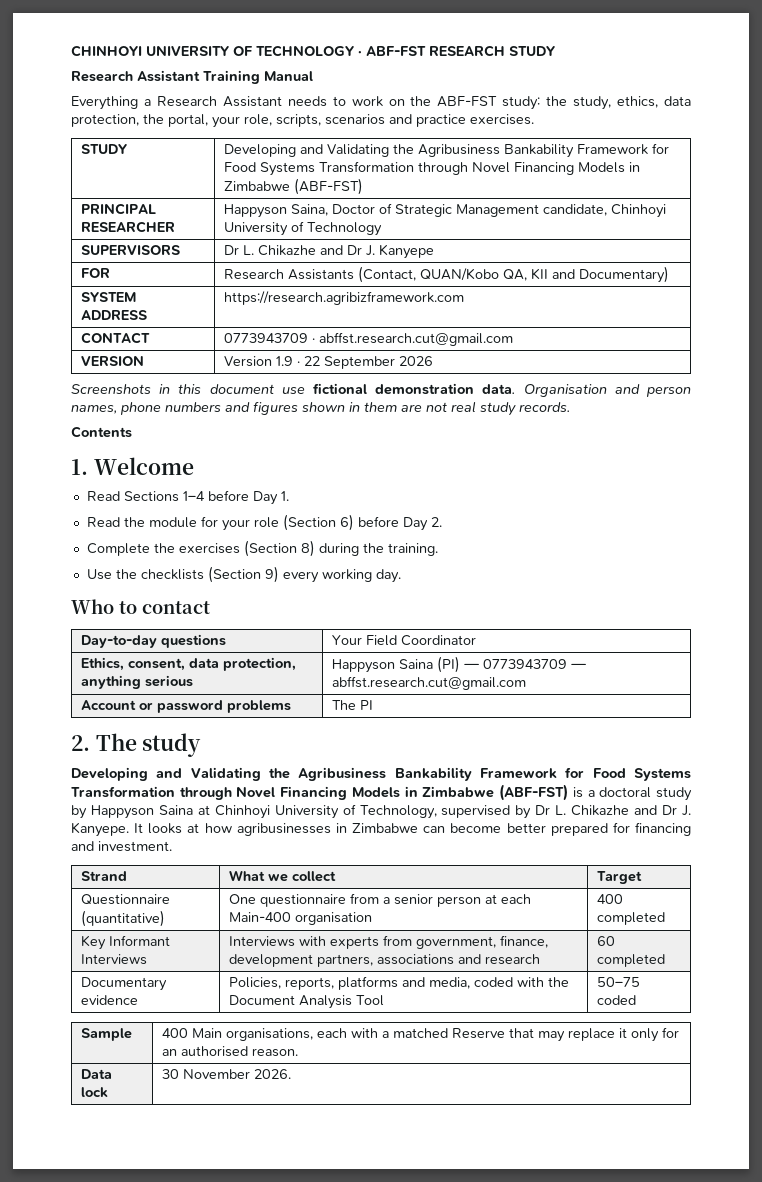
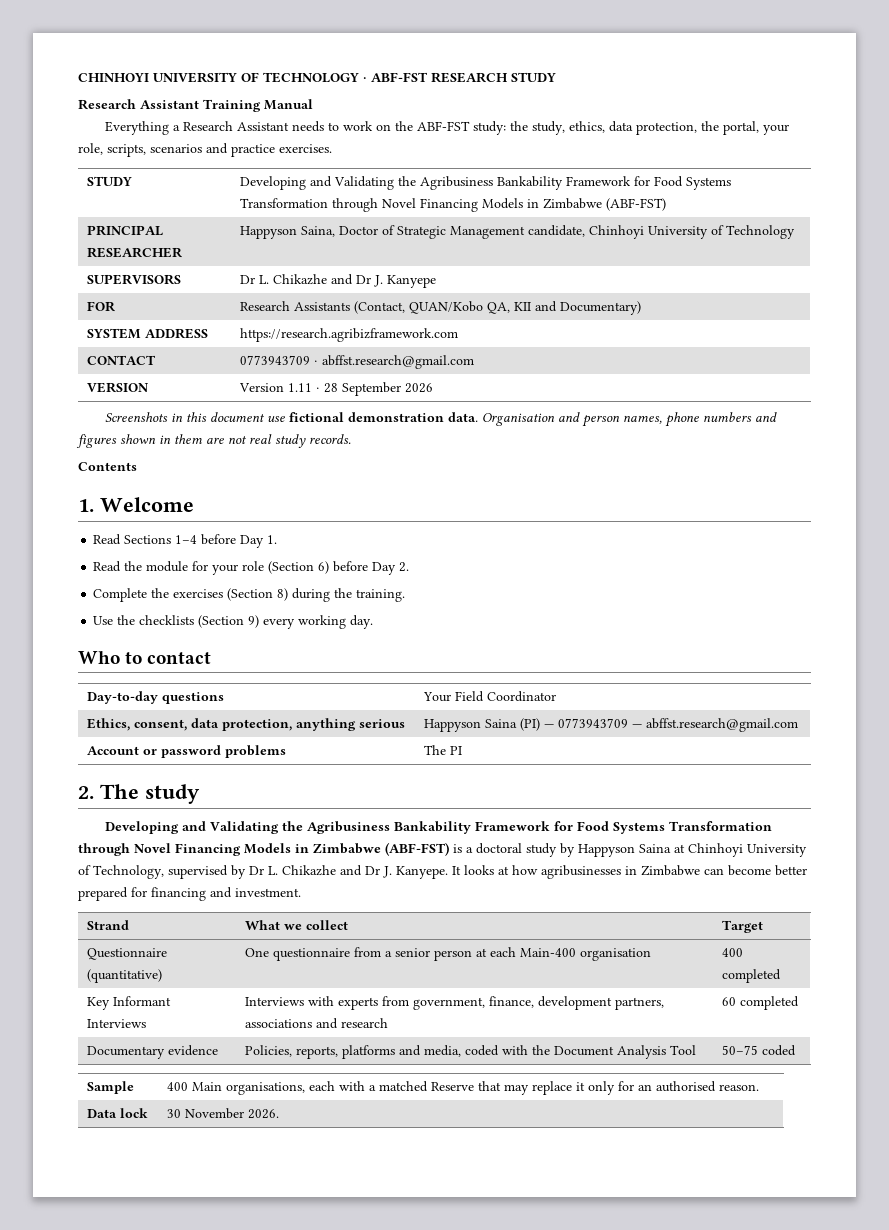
[319,332,514,346] abffst.research.cut@gmail.com -> [321,355,474,369] abffst.research@gmail.com
[276,356,321,366] 1.9 · 22 -> [287,383,338,393] 1.11 · 28
[332,676,527,690] abffst.research.cut@gmail.com -> [645,718,798,732] abffst.research@gmail.com

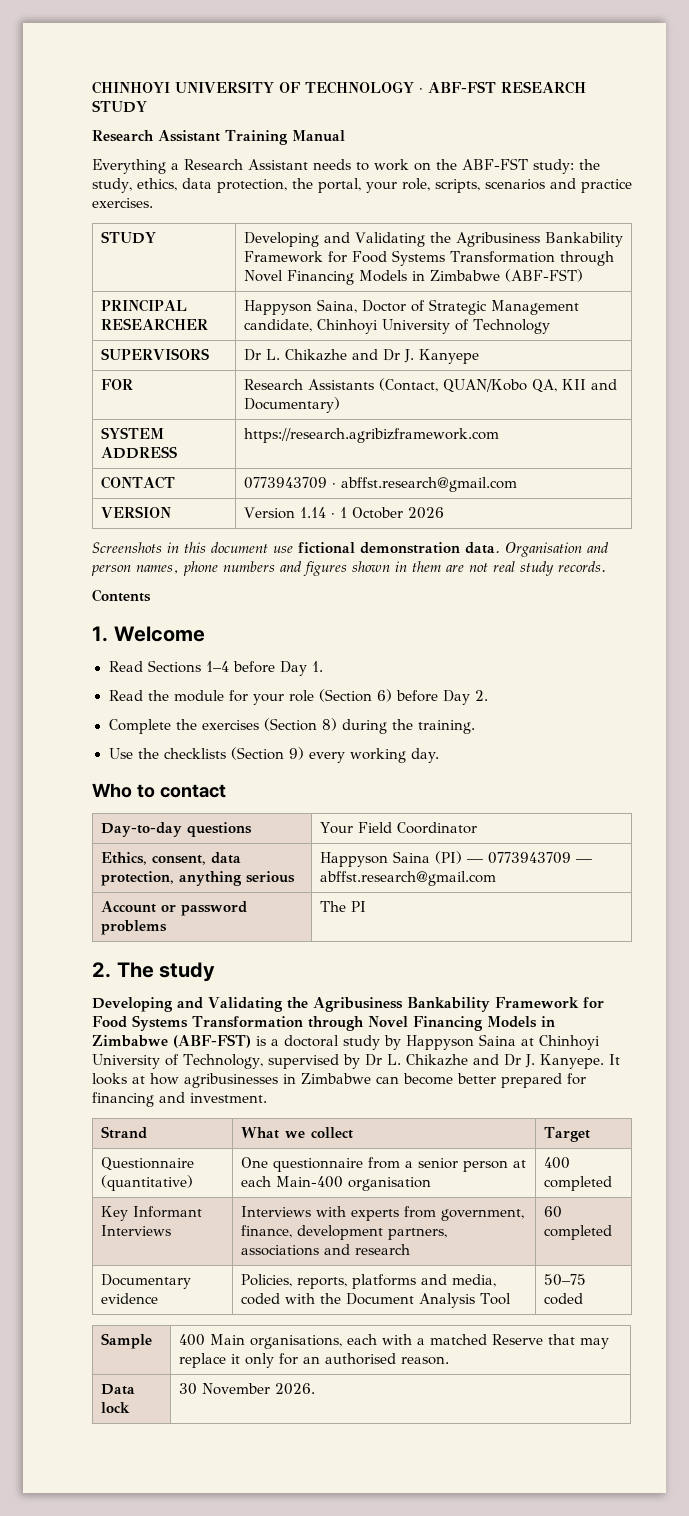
[287,382,401,396] 1.11 · 28 September -> [299,507,403,519] 1.14 · 1 October

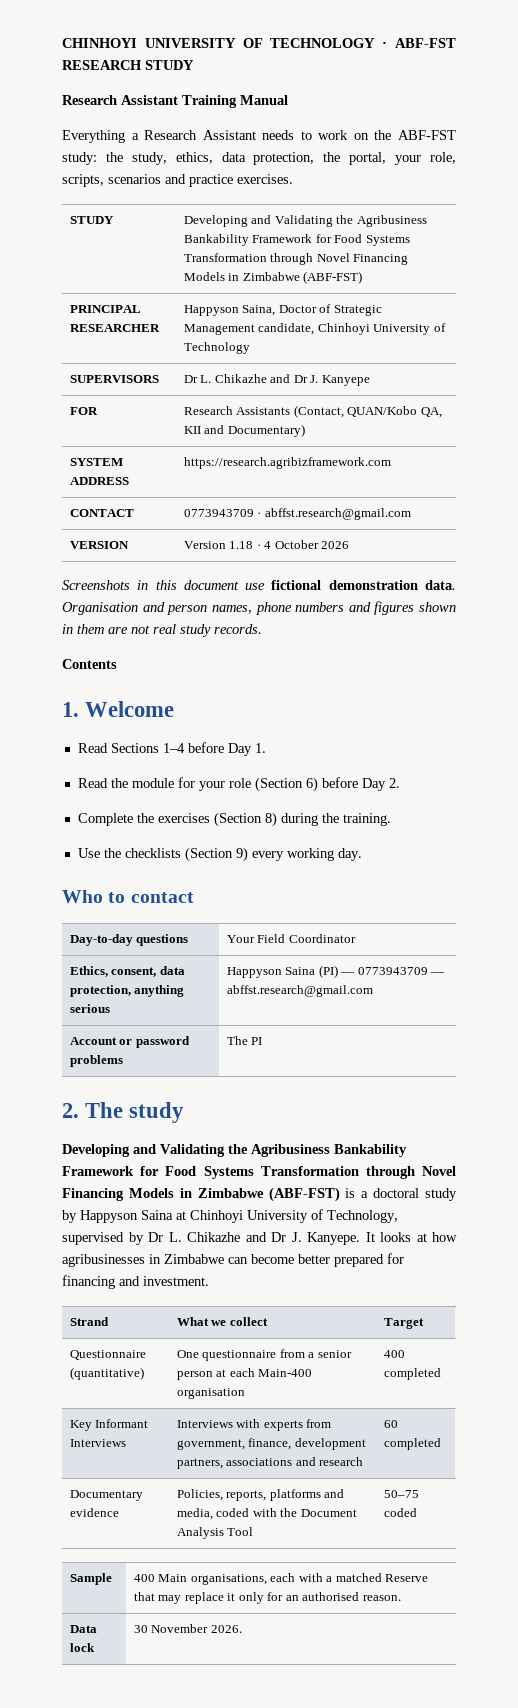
[299,507,347,518] 1.14 · 1 -> [229,541,272,549] 1.18 · 4

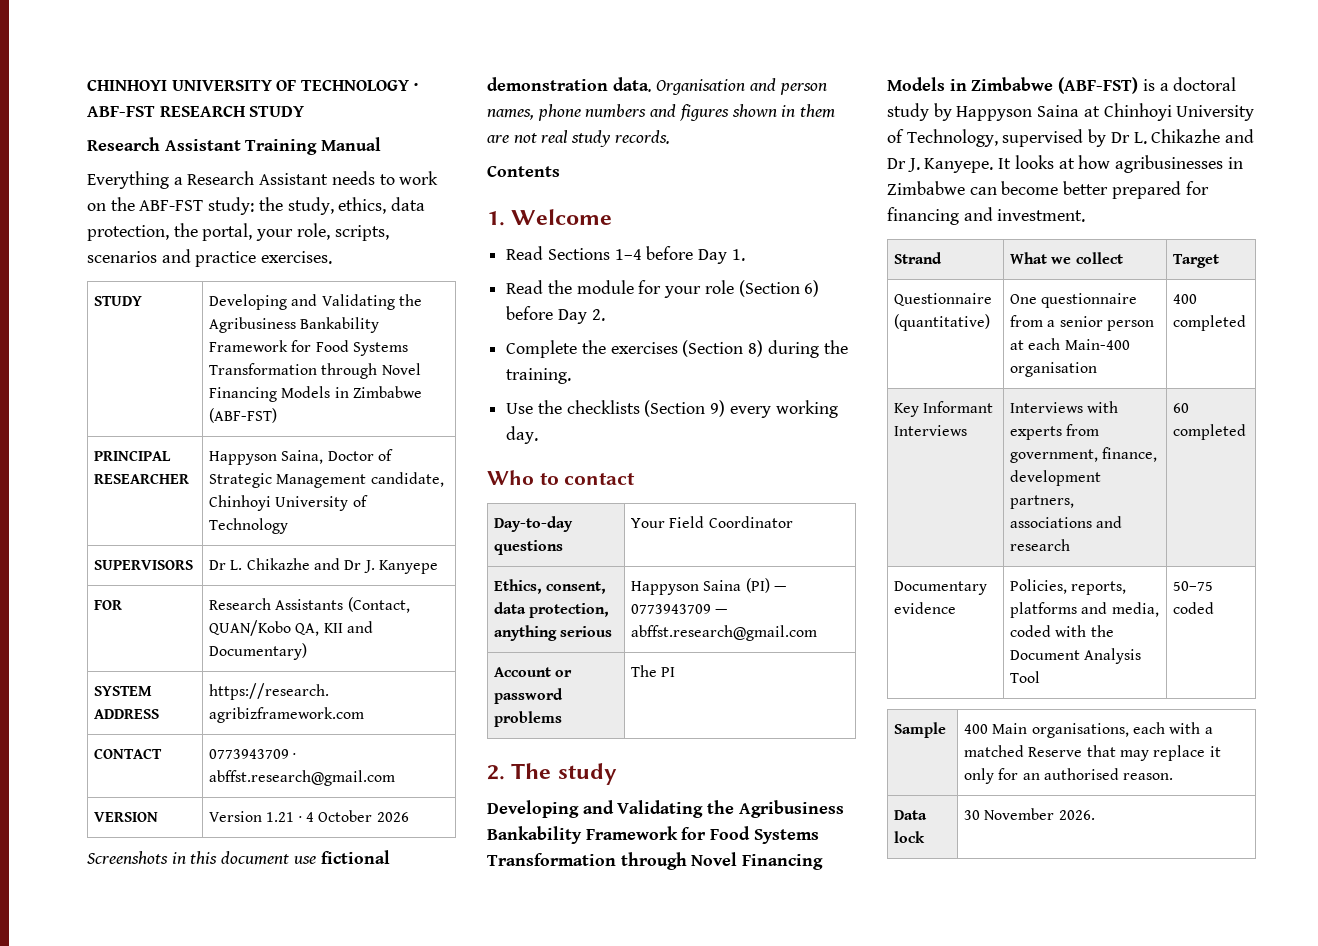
[229,541,254,549] 1.18 -> [266,812,295,822] 1.21

